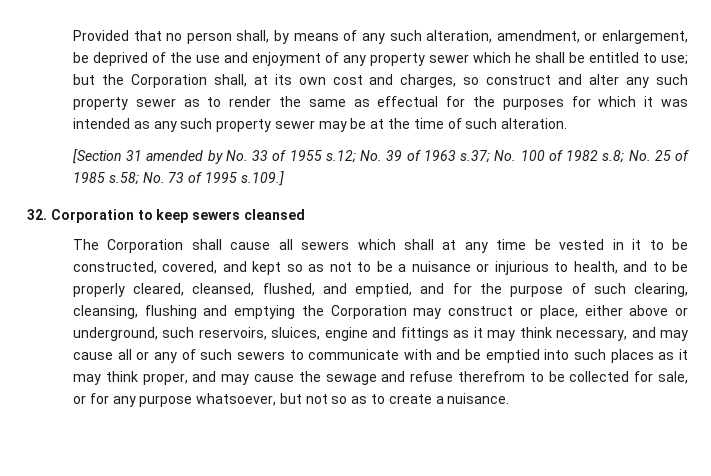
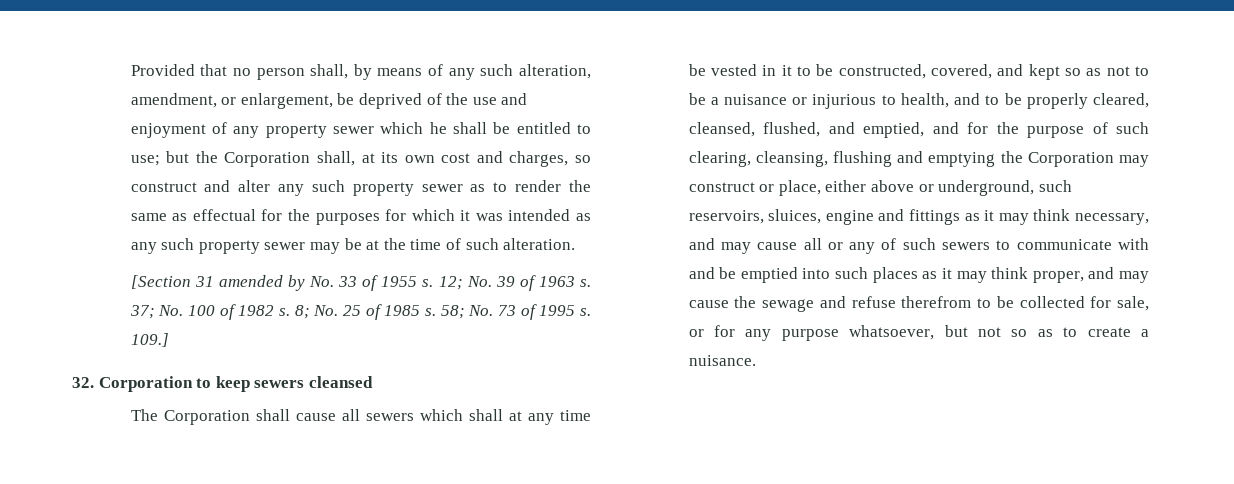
[325,150,356,163] s.12; -> [422,276,463,290] s. 12;
[460,150,491,163] s.37; -> [579,279,591,287] [129,305,155,319] s. 37;
[602,150,625,163] s.8; -> [278,305,310,319] s. 8;
[108,172,139,185] s.58; -> [424,305,465,319] s. 58;
[240,171,284,186] s.109.] -> [580,308,592,316] [130,333,169,347] s. 109.]

